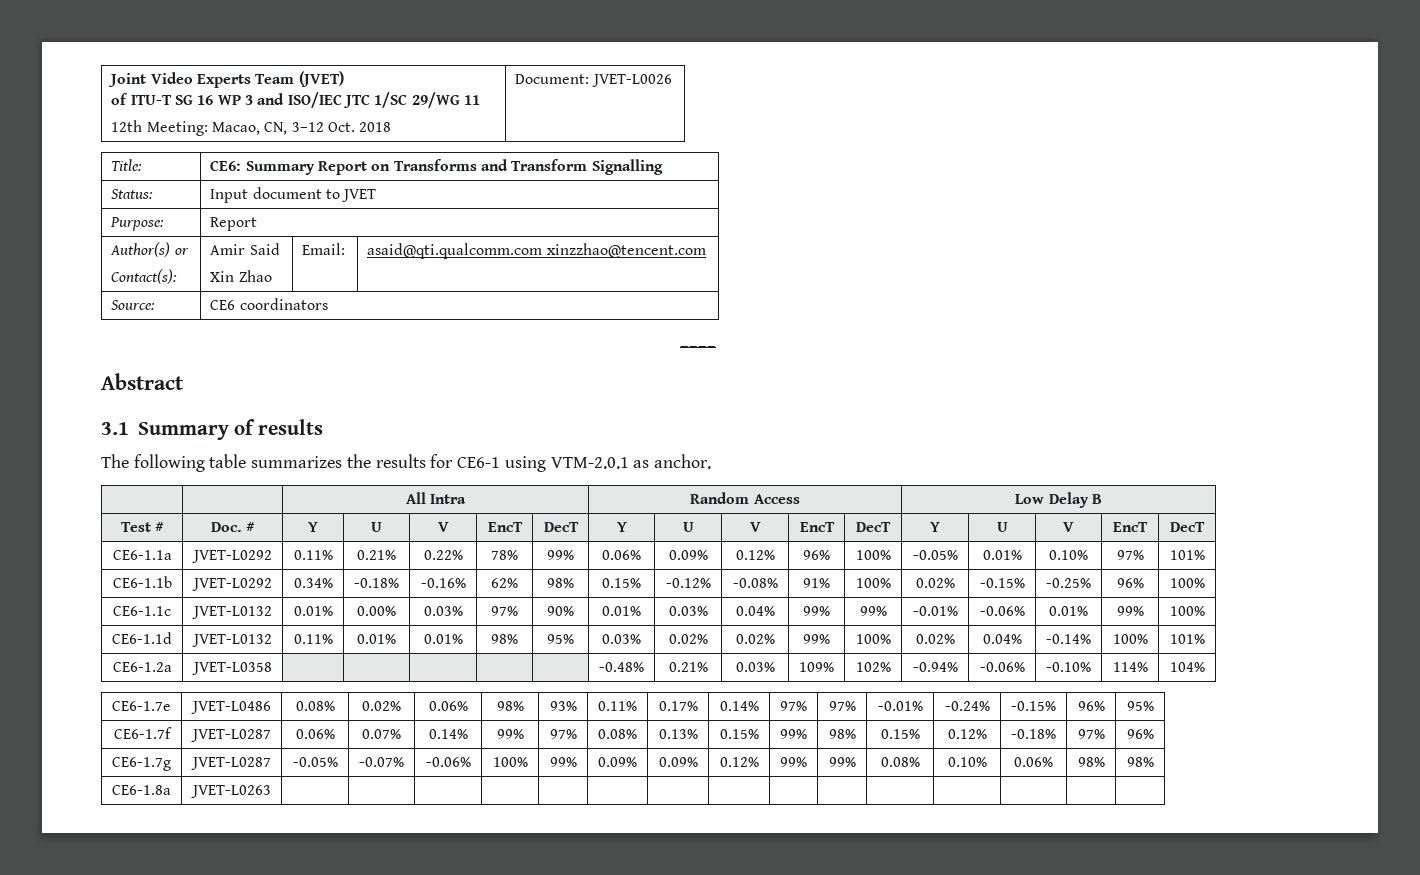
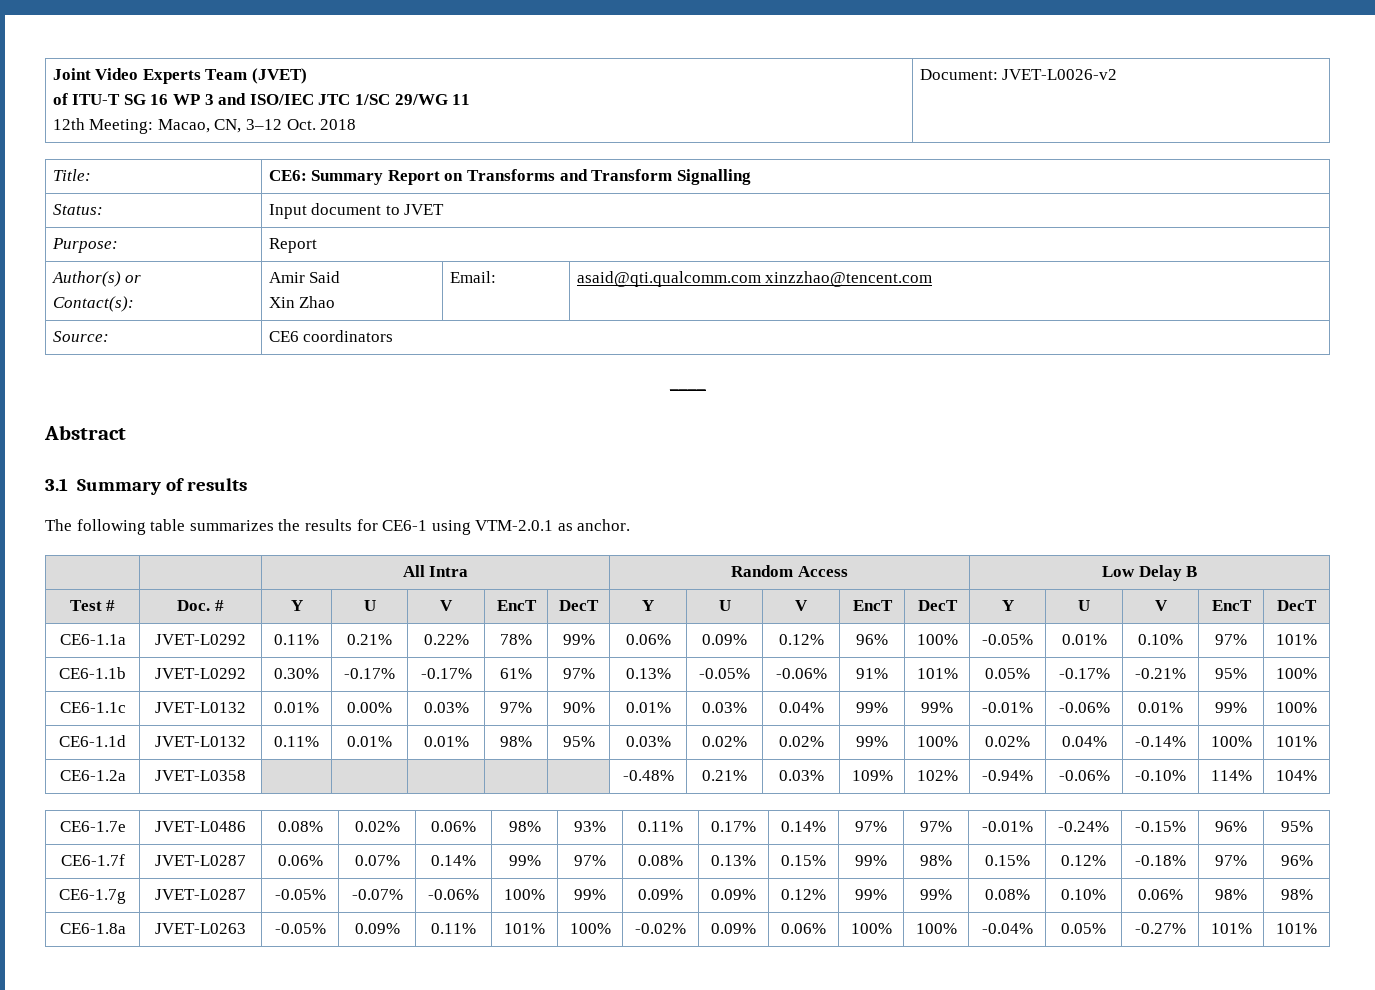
[591,74,672,87] JVET-L0026 -> [1002,69,1118,80] JVET-L0026-v2
[293,578,333,588] [354,578,399,588] [420,578,466,588] [490,578,518,588] [547,578,574,588] [602,578,641,588] [665,578,711,588] [732,578,778,588] [803,578,830,588] [855,578,891,588] [915,578,955,588] [979,578,1025,588] [1046,578,1091,588] [1116,578,1144,588] 0.34% | -0.18% | -0.16% | 62% | 98% | 0.15% | -0.12% | -0.08% | 91% | 100% | 0.02% | -0.15% | -0.25% | 96% -> [274,668,319,679] [344,668,395,679] [420,668,472,679] [500,668,532,679] [562,668,595,679] [625,668,671,679] [699,668,750,679] [775,668,827,679] [856,668,888,679] [916,668,958,679] [985,668,1030,679] [1058,668,1110,679] [1135,668,1186,679] [1215,668,1247,679] 0.30% | -0.17% | -0.17% | 61% | 97% | 0.13% | -0.05% | -0.06% | 91% | 101% | 0.05% | -0.17% | -0.21% | 95%
(271, 791) | | | | | | | | | | | | | | -> [274,923,326,934] [354,923,400,934] [431,923,476,934] [504,923,545,934] [569,923,611,934] [635,923,686,934] [711,923,756,934] [781,923,826,934] [850,923,892,934] [915,923,957,934] [981,923,1033,934] [1061,923,1106,934] [1134,923,1186,934] [1210,923,1252,934] [1276,923,1317,934] -0.05% | 0.09% | 0.11% | 101% | 100% | -0.02% | 0.09% | 0.06% | 100% | 100% | -0.04% | 0.05% | -0.27% | 101% | 101%

